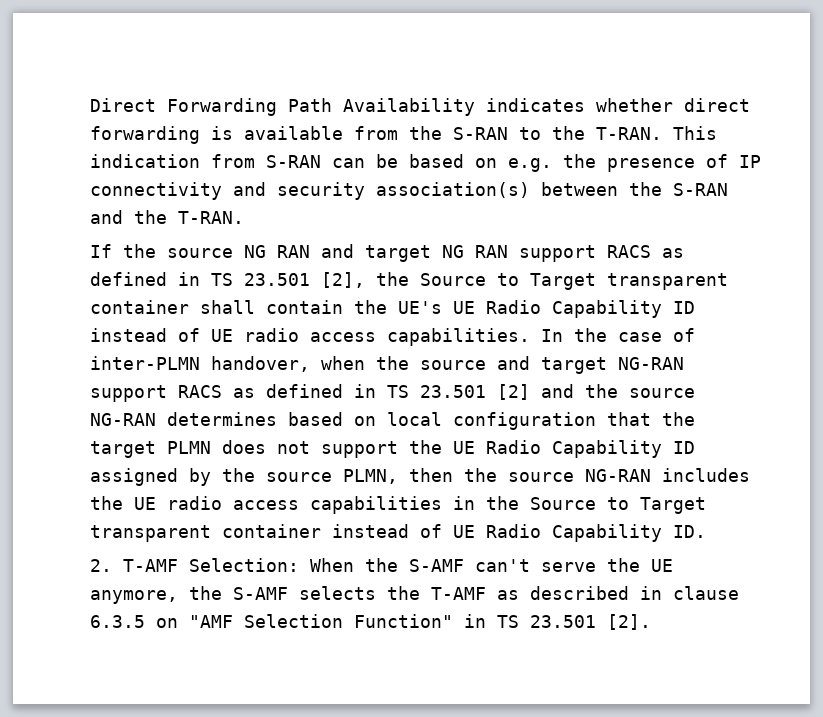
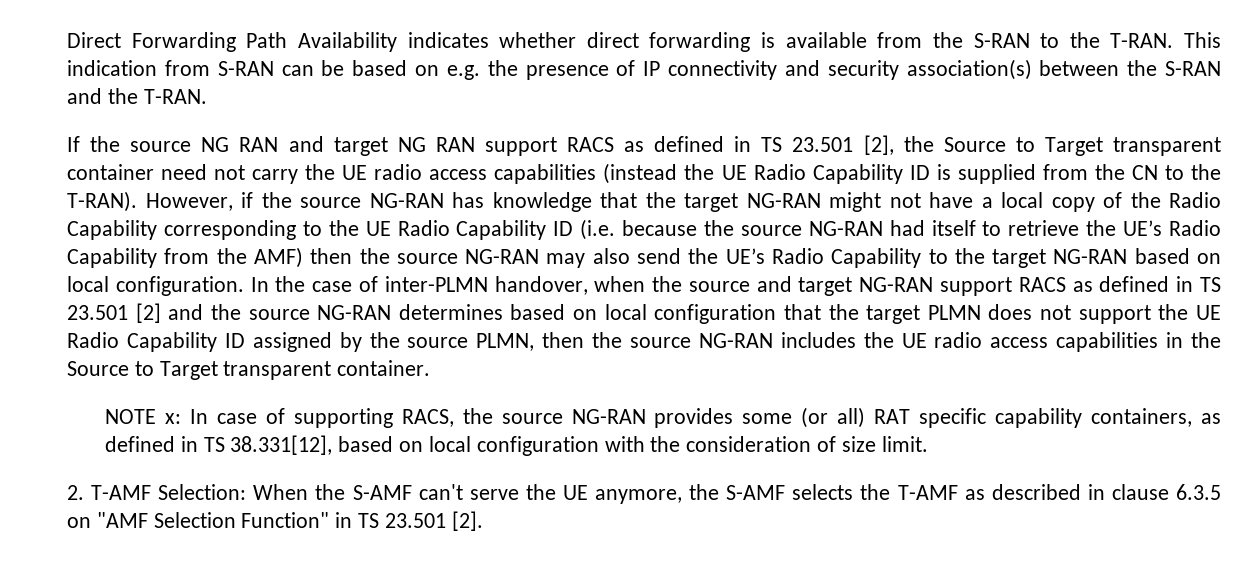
[200,300,696,318] [90,328,531,346] shall contain the UE's UE Radio Capability ID instead of UE radio access capabilities. -> [161,163,1221,184] [67,191,1221,212] [67,219,1221,240] [67,247,1222,268] [67,276,244,296] need not carry the UE radio access capabilities (instead the UE Radio Capability ID is supplied from the CN to the T-RAN). However, if the source NG-RAN has knowledge that the target NG-RAN might not have a local copy of the Radio Capability corresponding to the UE Radio Capability ID (i.e. because the source NG-RAN had itself to retrieve the UE’s Radio Capability from the AMF) then the source NG-RAN may also send the UE’s Radio Capability to the target NG-RAN based on local configuration.
[222,524,707,542] container instead of UE Radio Capability ID. -> [337,360,431,376] [105,407,1221,428] [105,435,928,456] container. // NOTE x: In case of supporting RACS, the source NG-RAN provides some (or all) RAT specific capability containers, as defined in TS 38.331[12], based on local configuration with the consideration of size limit.

